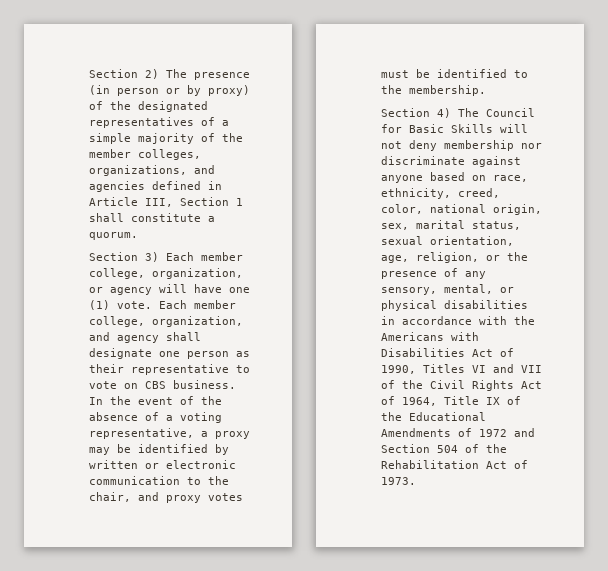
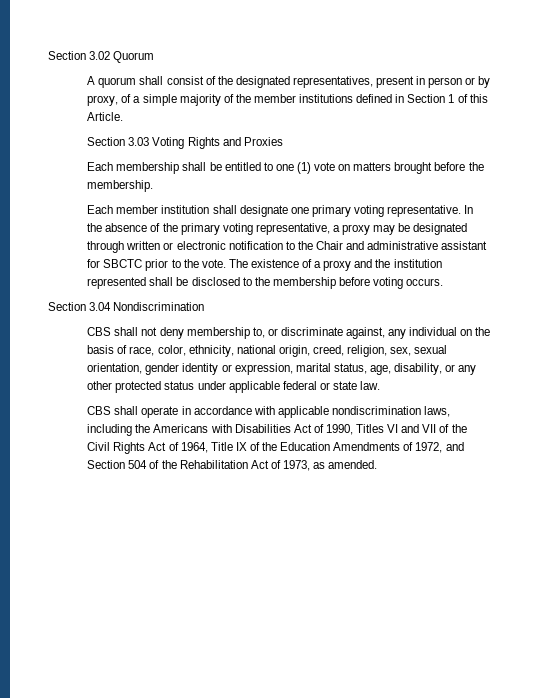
[89,69,251,80] [89,85,251,96] [89,101,209,112] [89,117,195,128] Section 2) The presence (in person or by proxy) of the designated representatives -> [48,51,155,63] [87,76,491,88] [87,95,119,106] Section 3.02 Quorum // A quorum shall consist of the designated representatives, present in person or by proxy,
[138,149,202,160] [89,165,216,176] [89,181,223,192] [89,197,244,207] [89,213,216,222] [89,232,139,240] [89,252,244,262] [89,268,244,279] [89,284,251,295] [89,300,237,310] [89,316,244,327] [89,332,202,343] [89,348,251,359] [89,364,251,375] [89,380,237,389] [89,396,223,405] [89,412,174,421] colleges, organizations, and agencies defined in Article III, Section 1 shall constitute a quorum. // Section 3) Each member college, organization, or agency will have one (1) vote. Each member college, organization, and agency shall designate one person as their representative to vote on CBS business. In the event of the absence of a -> [299,94,488,103] [87,112,124,121] [87,137,283,149] [87,162,484,174] [87,180,154,192] [87,205,474,217] [87,223,220,235] institutions defined in Section 1 of this Article. // Section 3.03 Voting Rights and Proxies // Each membership shall be entitled to one (1) vote on matters brought before the membership. // Each member institution shall designate one primary voting representative. In the absence of the primary
[138,444,230,455] identified by -> [413,223,468,235] [87,241,125,253] designated through
[89,476,230,485] [89,492,244,503] [381,69,529,78] [381,85,487,96] [381,108,536,118] [381,124,529,133] [381,140,543,151] [381,156,522,167] [381,172,529,183] [381,188,501,199] [381,204,543,215] [381,220,522,230] [381,236,515,246] [381,252,529,263] [381,268,487,279] [381,284,515,295] [381,300,529,311] [381,316,508,325] communication to the chair, and proxy votes must be identified to the membership. // Section 4) The Council for Basic Skills will not deny membership nor discriminate against anyone based on race, ethnicity, creed, color, national origin, sex, marital status, sexual orientation, age, religion, or the presence of any sensory, mental, or physical disabilities in accordance with -> [228,241,488,250] [87,259,442,271] [87,277,444,289] [48,302,205,311] [87,327,491,339] [87,345,448,357] [87,363,477,375] [87,381,381,393] [87,406,451,418] [87,424,133,436] notification to the Chair and administrative assistant for SBCTC prior to the vote. The existence of a proxy and the institution represented shall be disclosed to the membership before voting occurs. // Section 3.04 Nondiscrimination // CBS shall not deny membership to, or discriminate against, any individual on the basis of race, color, ethnicity, national origin, creed, religion, sex, sexual orientation, gender identity or expression, marital status, age, disability, or any other protected status under applicable federal or state law. // CBS shall operate in accordance with applicable nondiscrimination laws, including
[409,412,487,421] Educational -> [280,442,331,451] Education
[479,429,508,437] 1972 -> [415,442,443,453] 1972,
[381,477,417,485] 1973. -> [282,460,378,471] 1973, as amended.

